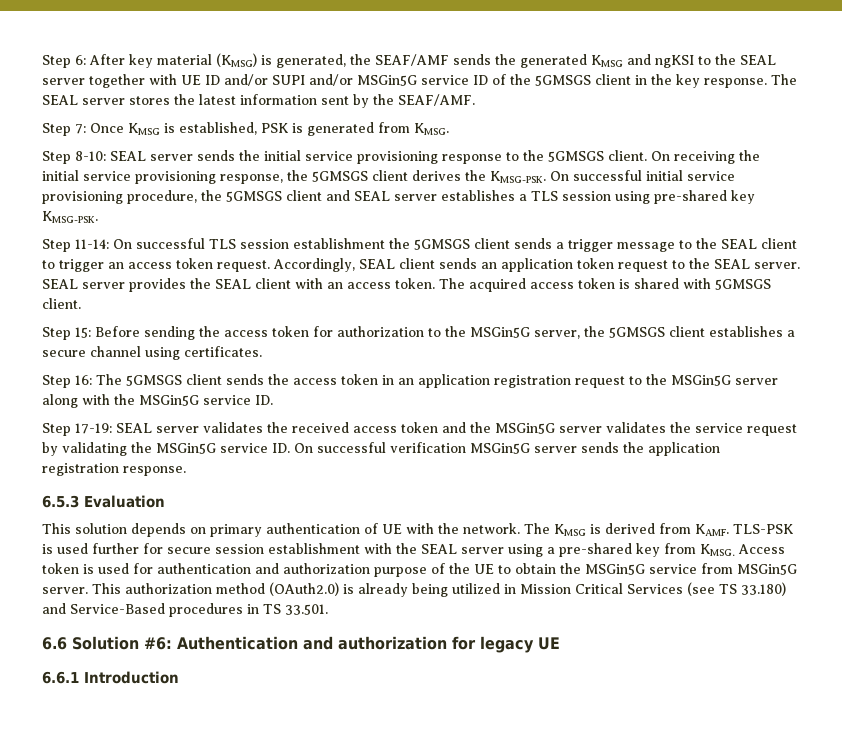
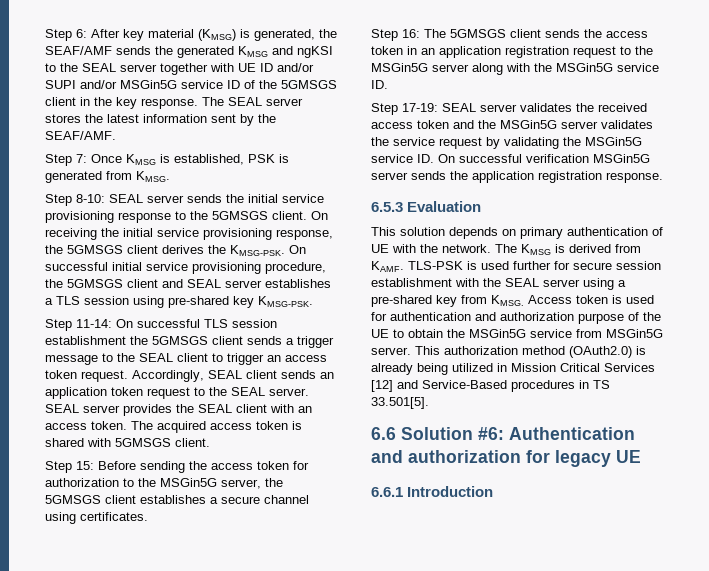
[687,582,786,596] (see TS 33.180) -> [371,380,393,392] [12]
[285,604,328,615] 33.501. -> [371,397,429,409] 33.501[5].

